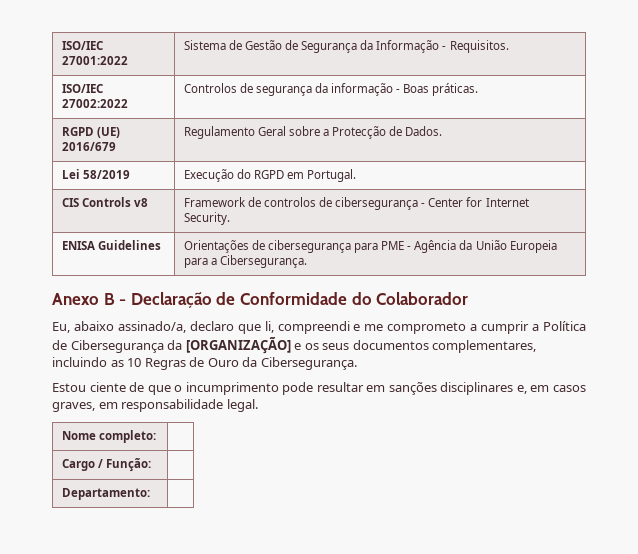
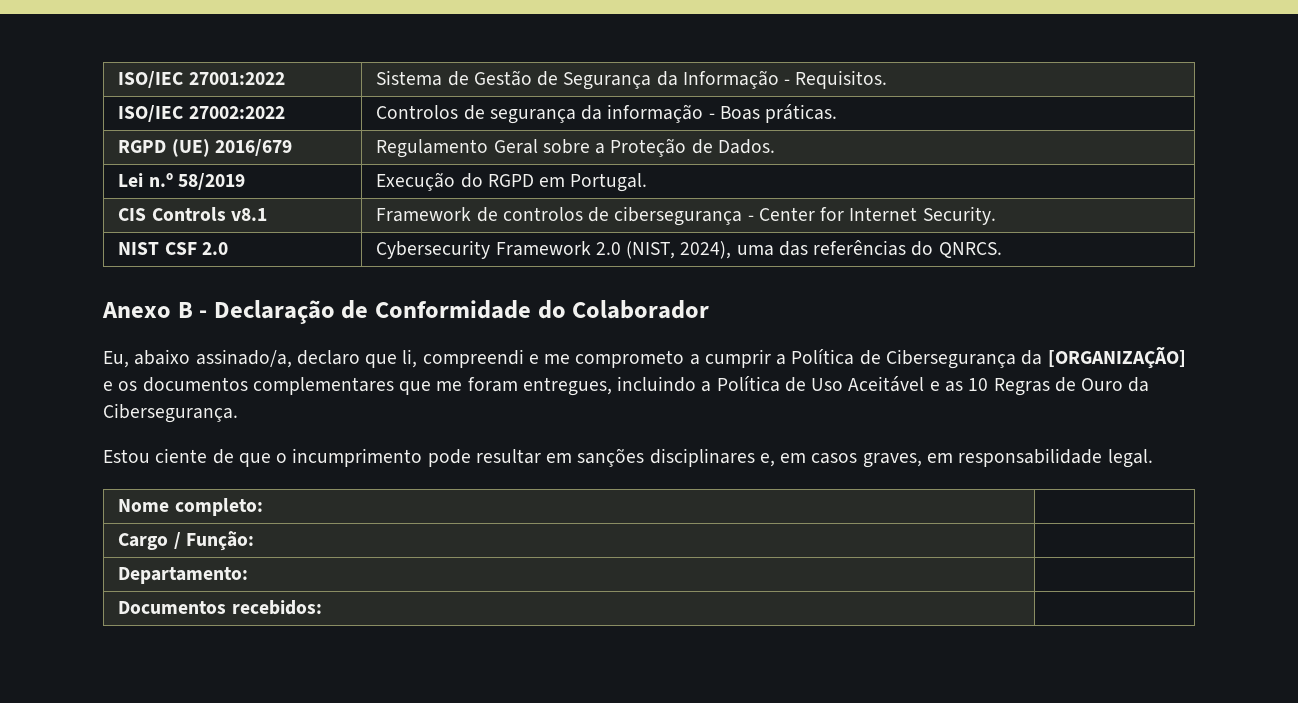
[332,126,387,139] Protecção -> [610,138,687,157] Proteção
(80, 174) none -> [148,173,173,187] n.º
[133,198,148,207] v8 -> [230,208,267,221] v8.1
[61,240,161,250] [183,240,557,253] [183,255,307,268] ENISA Guidelines | Orientações de cibersegurança para PME - Agência da União Europeia para a Cibersegurança. -> [118,242,228,255] [376,240,1002,259] NIST CSF 2.0 | Cybersecurity Framework 2.0 (NIST, 2024), uma das referências do QNRCS.
[322,340,537,353] [52,357,107,367] seus documentos complementares, incluindo -> [142,376,940,396] documentos complementares que me foram entregues, incluindo a Política de Uso Aceitável e
(150, 494) none -> [118,600,322,615] // Documentos recebidos: |

